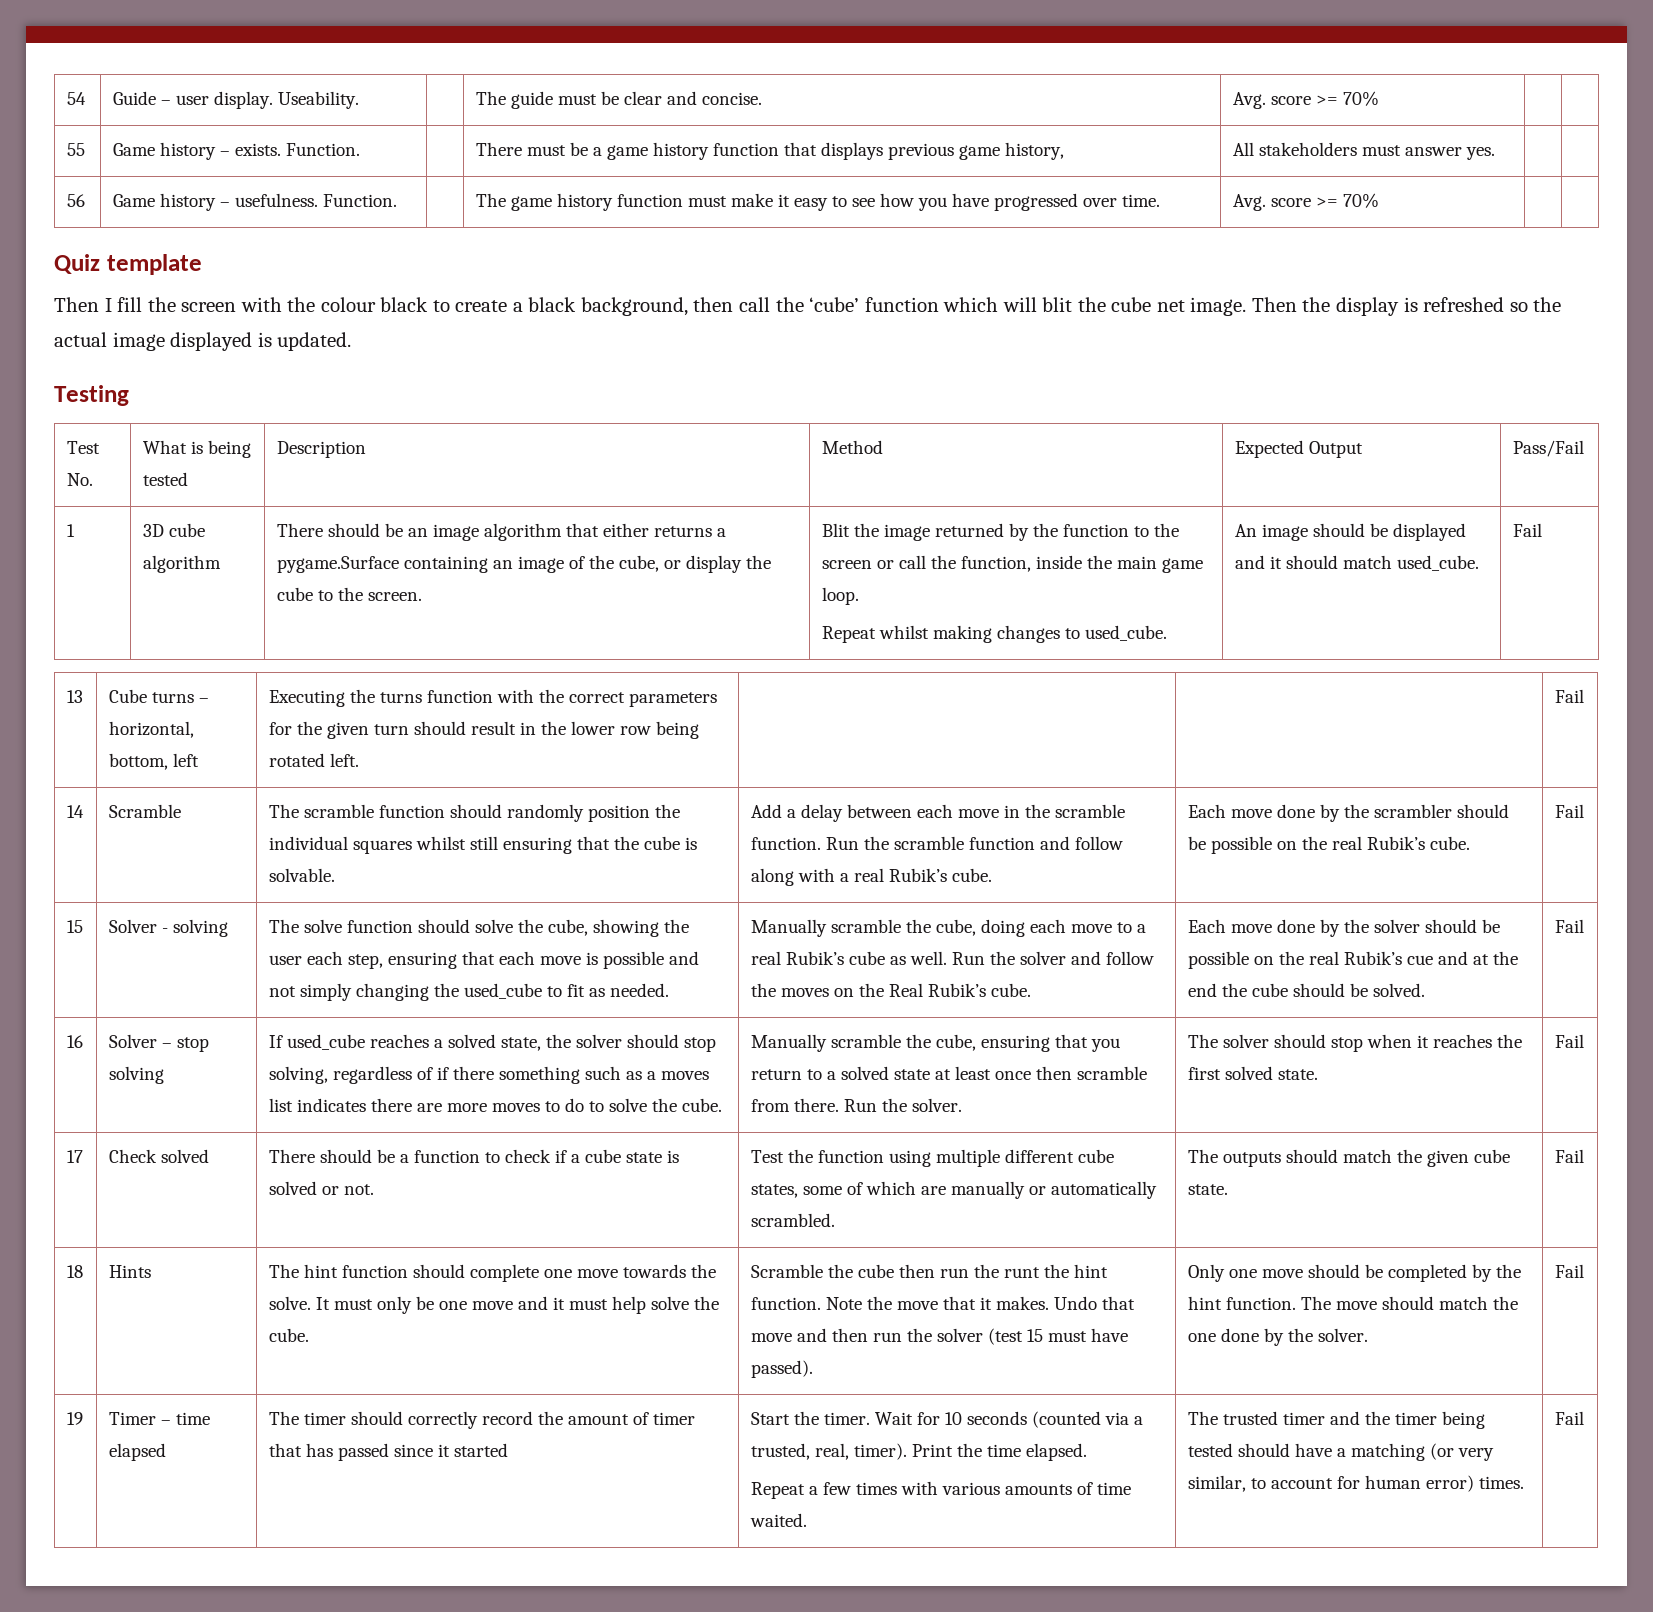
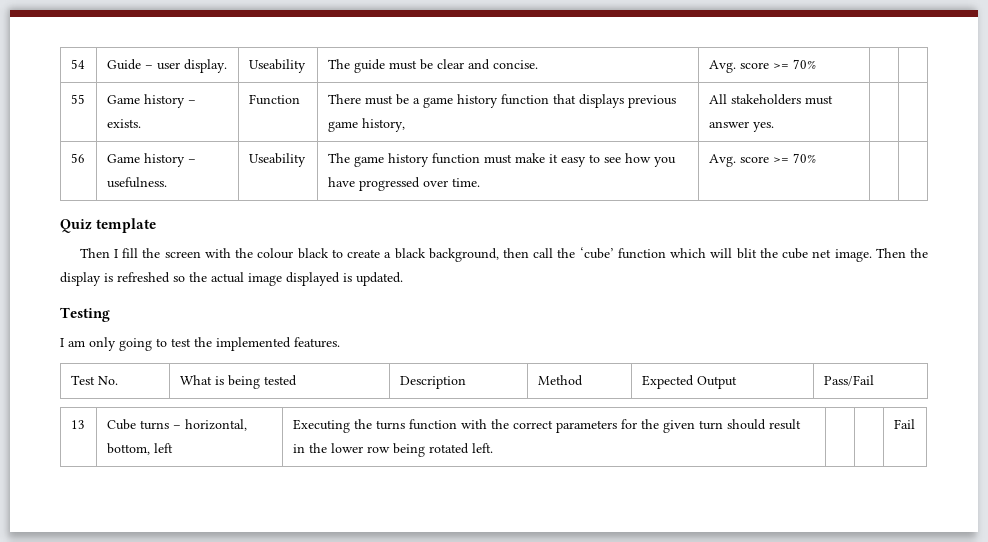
[277,91,359,109] Useability. | -> [248,59,306,73] | Useability
[285,143,360,156] Function. | -> [248,94,300,105] | Function
[322,194,397,207] Function. | -> [248,153,306,167] | Useability
(129, 395) none -> [60,337,340,351] // I am only going to test the implemented features.
[66,524,75,537] [142,523,205,537] [142,555,221,573] [276,523,726,541] [276,555,771,573] [276,587,422,601] [821,523,1179,541] [821,555,1203,573] [821,587,859,605] [821,625,1167,643] [1234,523,1466,541] [1234,555,1479,571] [1512,523,1542,537] // 1 | 3D cube algorithm | There should be an image algorithm that either returns a pygame.Surface containing an image of the cube, or display the cube to the screen. | Blit the image returned by the function to the screen or call the function, inside the main game loop. // Repeat whilst making changes to used_cube. | An image should be displayed and it should match used_cube. | Fail -> (874, 380) none
[66,805,84,818] [108,804,181,818] [268,804,680,822] [268,836,697,854] [268,868,335,882] [750,804,1125,822] [750,836,1123,850] [750,868,992,886] [1187,804,1509,822] [1187,836,1470,854] [1554,804,1584,818] [66,920,83,933] [108,919,228,937] [268,919,689,937] [268,951,699,969] [268,983,669,1001] [750,919,1146,937] [750,951,1154,965] [750,983,1031,997] [1187,919,1500,937] [1187,951,1518,969] [1187,983,1425,997] [1554,919,1584,933] [66,1035,83,1048] [108,1034,209,1052] [108,1066,164,1084] [268,1034,716,1052] [268,1066,709,1084] [268,1098,722,1112] [750,1034,1120,1052] [750,1066,1147,1080] [750,1098,962,1112] [1187,1034,1522,1052] [1187,1066,1318,1080] [1554,1034,1584,1048] [66,1150,83,1163] [108,1149,209,1163] [268,1149,679,1163] [268,1181,374,1195] [750,1149,1114,1167] [750,1181,1157,1199] [750,1213,835,1227] [1187,1149,1510,1167] [1187,1184,1228,1195] [1554,1149,1584,1163] [66,1265,83,1278] [108,1265,151,1278] [268,1264,716,1282] [268,1296,719,1314] [268,1328,309,1342] [750,1264,1108,1278] [750,1296,1135,1310] [750,1328,1128,1345] [750,1360,813,1378] [1187,1264,1521,1282] [1187,1296,1518,1310] [1187,1328,1368,1346] [1554,1264,1584,1278] [66,1412,83,1425] [108,1412,210,1425] [108,1443,166,1461] [268,1411,695,1429] [268,1443,508,1461] [750,1411,1143,1428] [750,1443,1087,1461] [750,1481,1131,1499] [749,1513,807,1527] [1187,1411,1485,1429] [1187,1443,1494,1461] [1187,1475,1524,1492] [1554,1411,1584,1425] // 14 | Scramble | The scramble function should randomly position the individual squares whilst still ensuring that the cube is solvable. | Add a delay between each move in the scramble function. Run the scramble function and follow along with a real Rubik’s cube. | Each move done by the scrambler should be possible on the real Rubik’s cube. | Fail // 15 | Solver - solving | The solve function should solve the cube, showing the user each step, ensuring that each move is possible and not simply changing the used_cube to fit as needed. | Manually scramble the cube, doing each move to a real Rubik’s cube as well. Run the solver and follow the moves on the Real Rubik’s cube. | Each move done by the solver should be possible on the real Rubik’s cue and at the end the cube should be solved. | Fail // 16 | Solver – stop solving | If used_cube reaches a solved state, the solver should stop solving, regardless of if there something such as a moves list indicates there are more moves to do to solve the cube. | Manually scramble the cube, ensuring that you return to a solved state at least once then scramble from there. Run the solver. | The solver should stop when it reaches the first solved state. | Fail // 17 | Check solved | There should be a function to check if a cube state is solved or not. | Test the function using multiple different cube states, some of which are manually or automatically scrambled. | The outputs should match the given cube state. | Fail // 18 | Hints | The hint function should complete one move towards the solve. It must only be one move and it must help solve the cube. | Scramble the cube then run the runt the hint function. Note the move that it makes. Undo that move and then run the solver (test 15 must have passed). | Only one move should be completed by the hint function. The move should match the one done by the solver. | Fail // 19 | Timer – time elapsed | The timer should correctly record the amount of timer that has passed since it started | Start the timer. Wait for 10 seconds (counted via a trusted, real, timer). Print the time elapsed. // Repeat a few times with various amounts of time waited. | The trusted timer and the timer being tested should have a matching (or very similar, to account for human error) times. | Fail -> (915, 424) none

